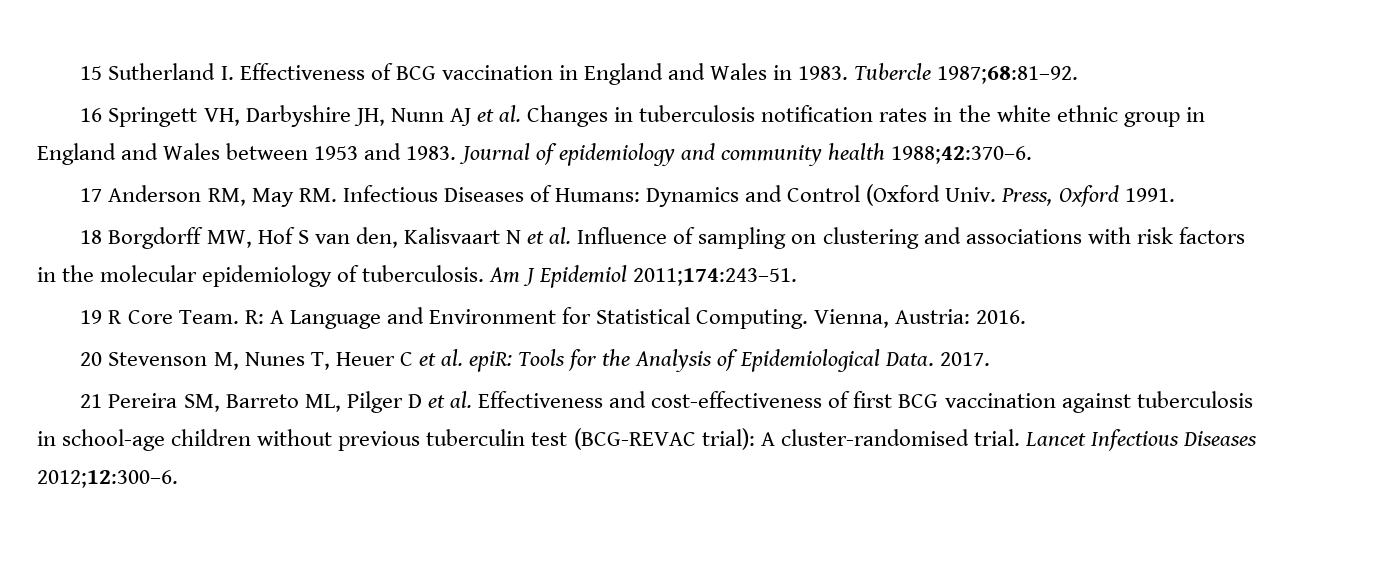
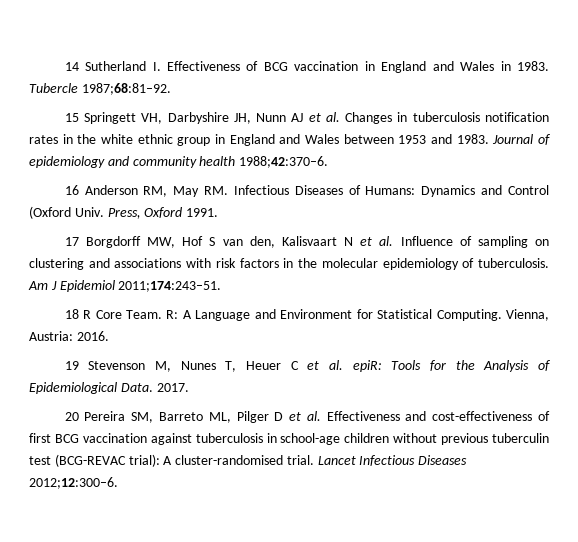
[80,66,103,80] 15 -> [64,62,79,71] 14
[80,108,103,122] 16 -> [64,113,79,122] 15
[80,188,103,202] 17 -> [64,185,79,195] 16
[80,230,103,244] 18 -> [64,237,79,246] 17
[80,310,103,324] 19 -> [64,309,79,319] 18
[80,352,103,366] 20 -> [64,361,79,370] 19
[80,394,103,408] 21 -> [64,412,79,421] 20

